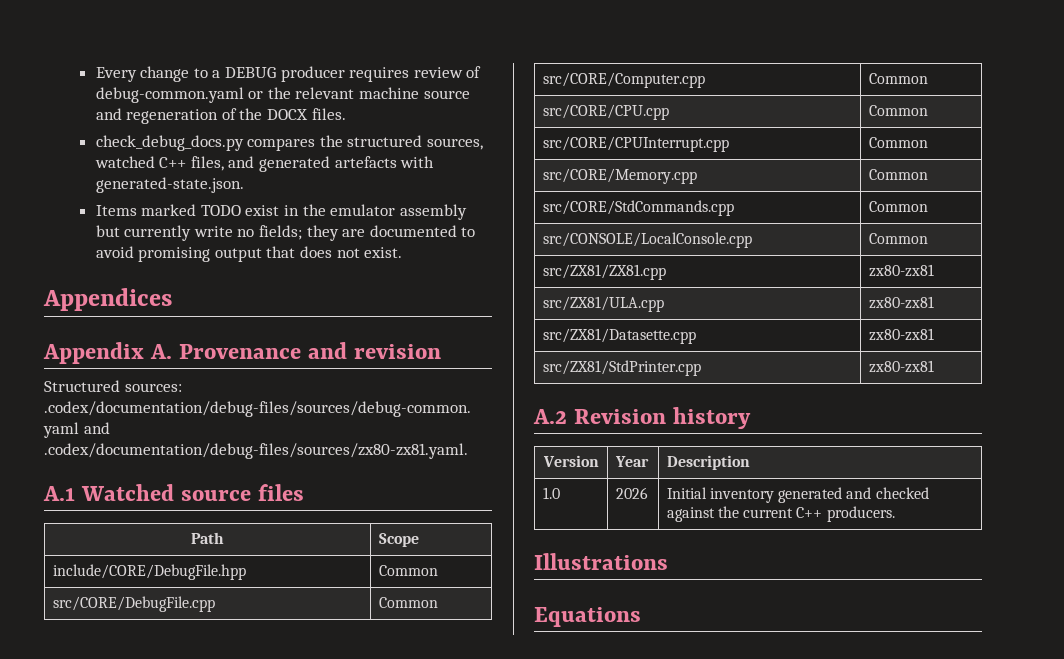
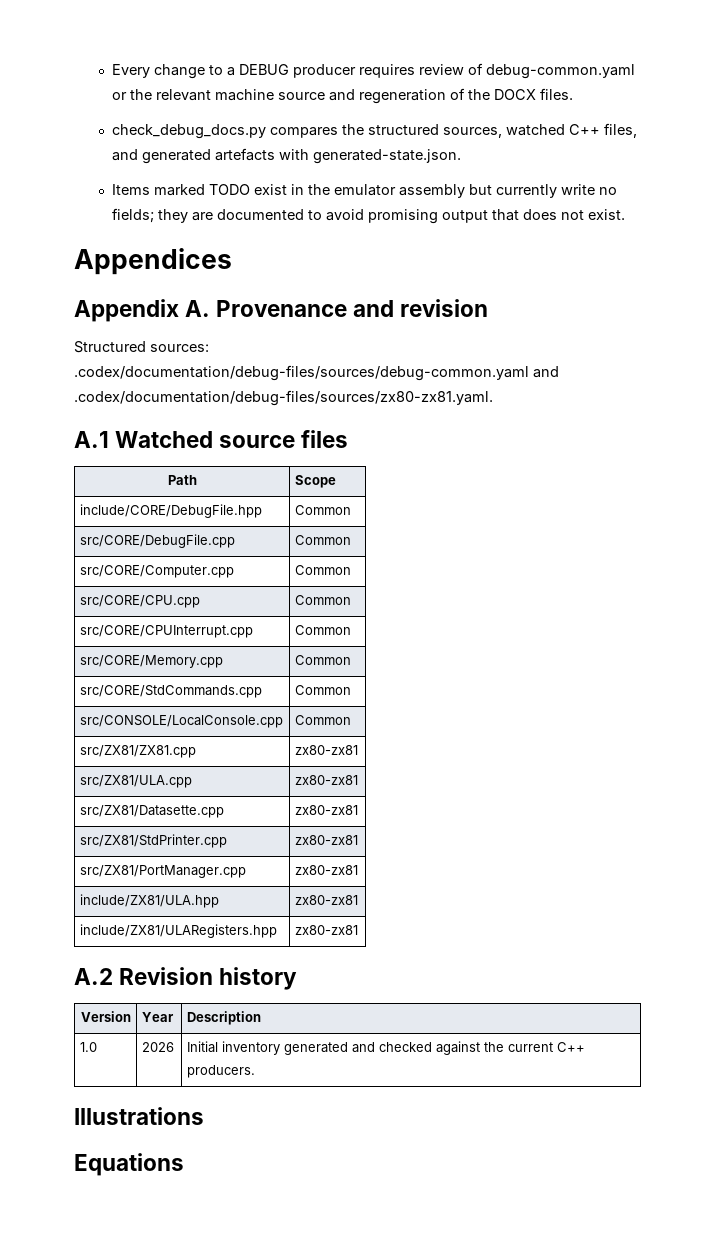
(934, 366) none -> [79,865,246,878] [294,865,358,875] [79,894,219,908] [294,895,358,905] [79,924,277,938] [294,925,358,935] // src/ZX81/PortManager.cpp | zx80-zx81 // include/ZX81/ULA.hpp | zx80-zx81 // include/ZX81/ULARegisters.hpp | zx80-zx81

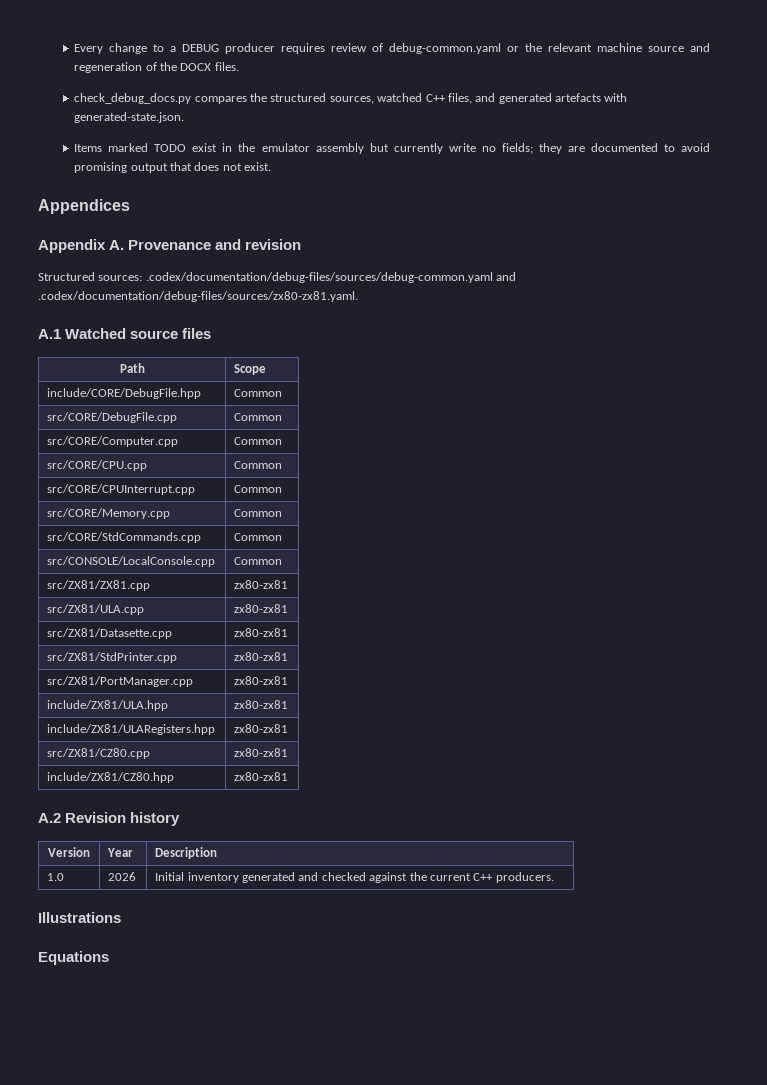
(358, 930) none -> [47,748,151,759] [234,748,289,757] [47,772,175,783] [234,772,289,781] // src/ZX81/CZ80.cpp | zx80-zx81 // include/ZX81/CZ80.hpp | zx80-zx81

